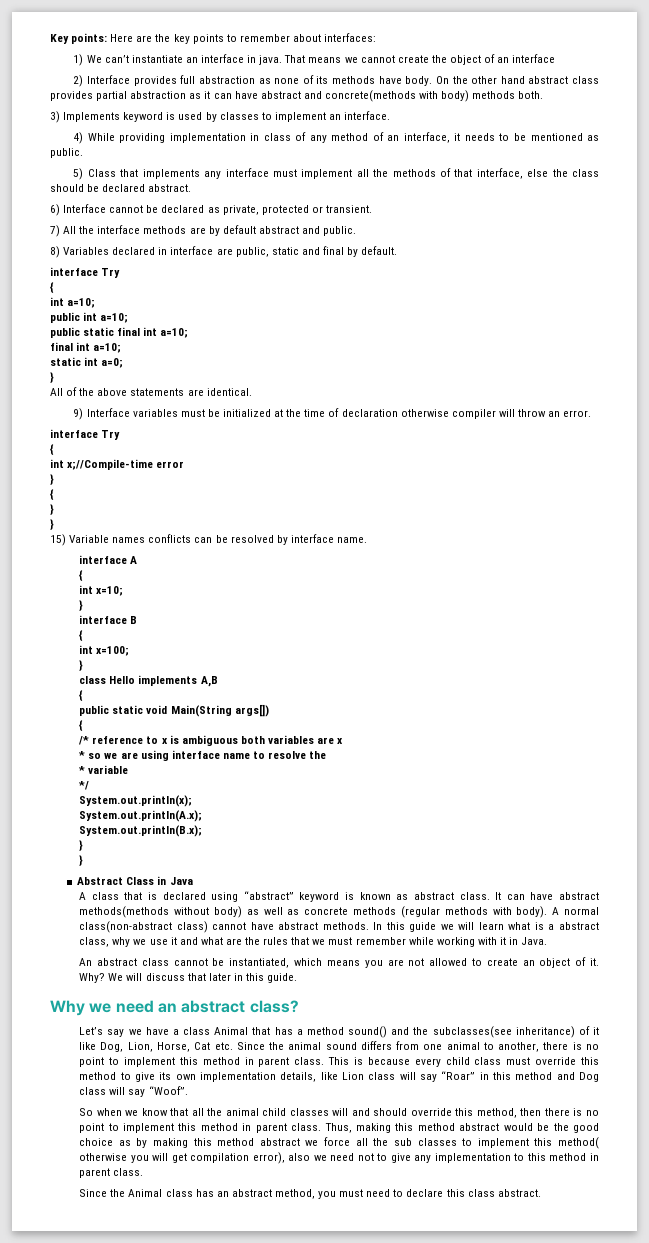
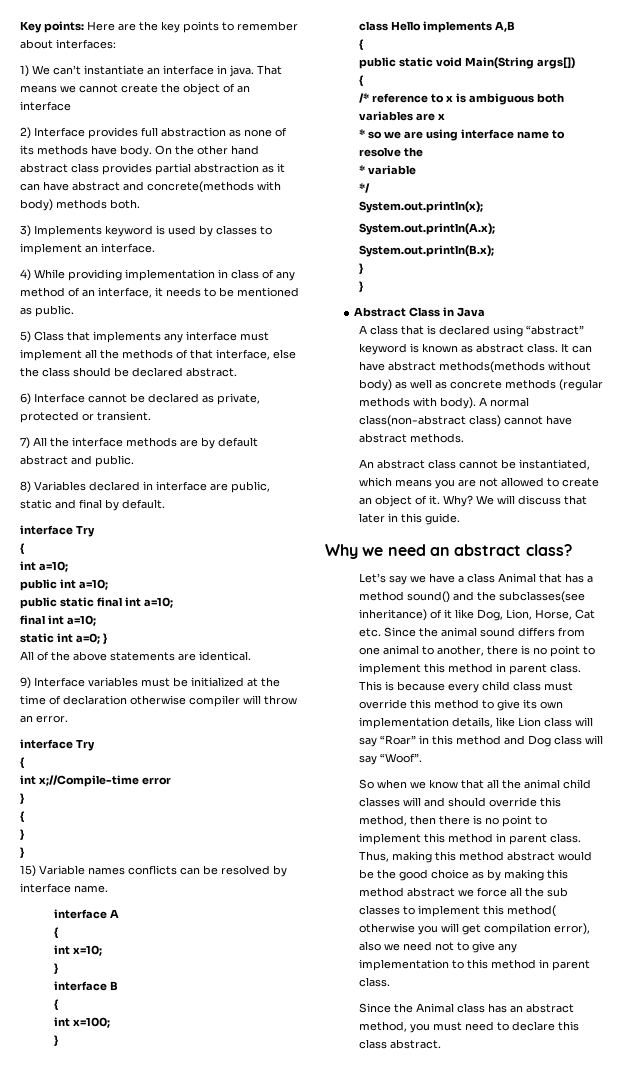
(124, 363) // -> (100, 638) none
[373,922,599,932] [79,937,548,947] In this guide we will learn what is a abstract class, why we use it and what are the rules that we must remember while working with it in Java. -> (465, 438) none

